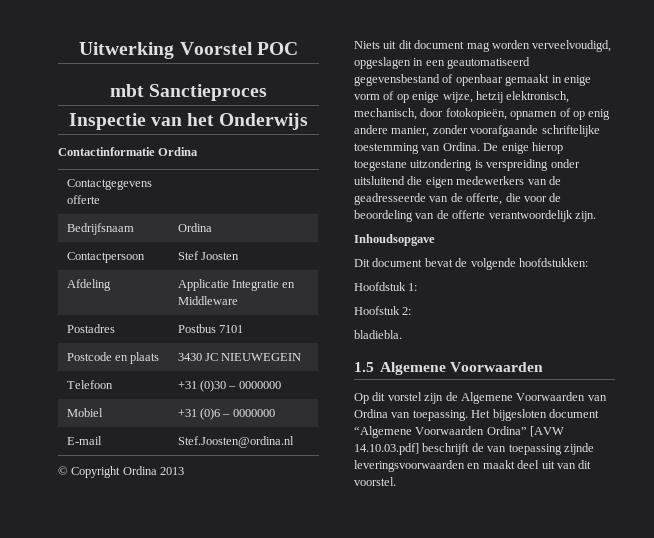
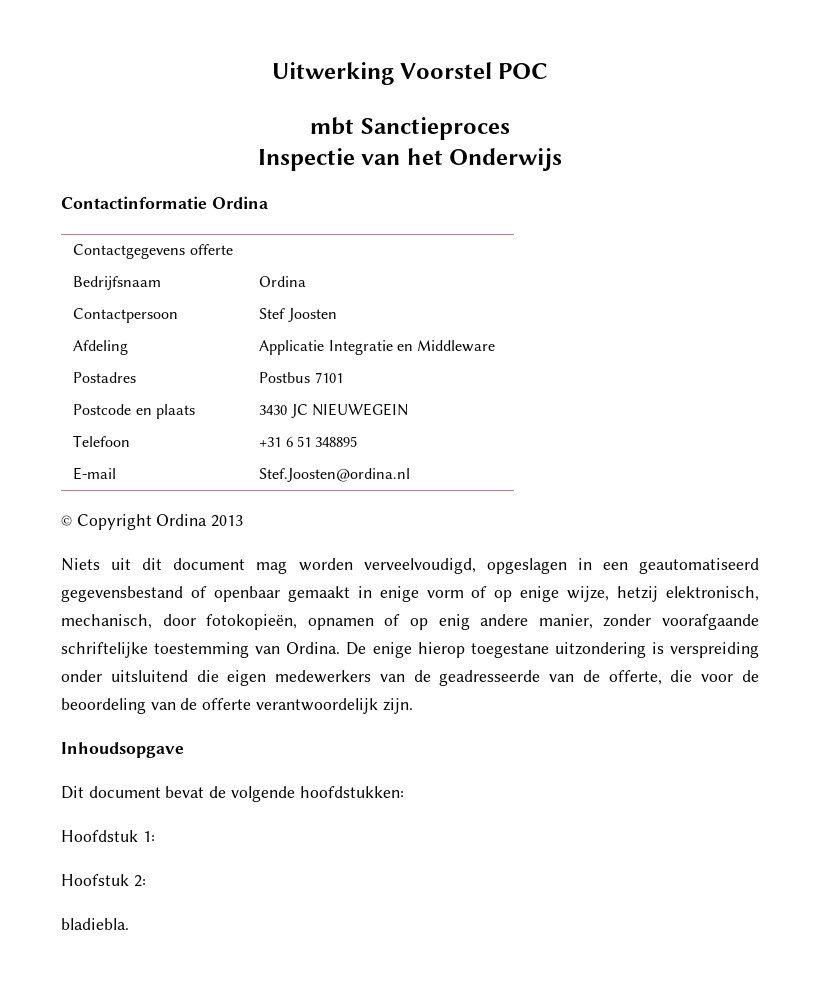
[200,380,281,392] [66,408,103,417] [177,408,275,420] (0)30 – 0000000 // Mobiel | +31 (0)6 – 0000000 -> [285,436,358,447] 6 51 348895
[354,362,544,375] [354,392,607,404] [354,409,599,421] [354,426,565,438] [354,443,594,455] [354,460,592,472] [354,477,396,486] // 1.5 Algemene Voorwaarden // Op dit vorstel zijn de Algemene Voorwaarden van Ordina van toepassing. Het bijgesloten document “Algemene Voorwaarden Ordina” [AVW 14.10.03.pdf] beschrijft de van toepassing zijnde leveringsvoorwaarden en maakt deel uit van dit voorstel. -> (129, 924) none

